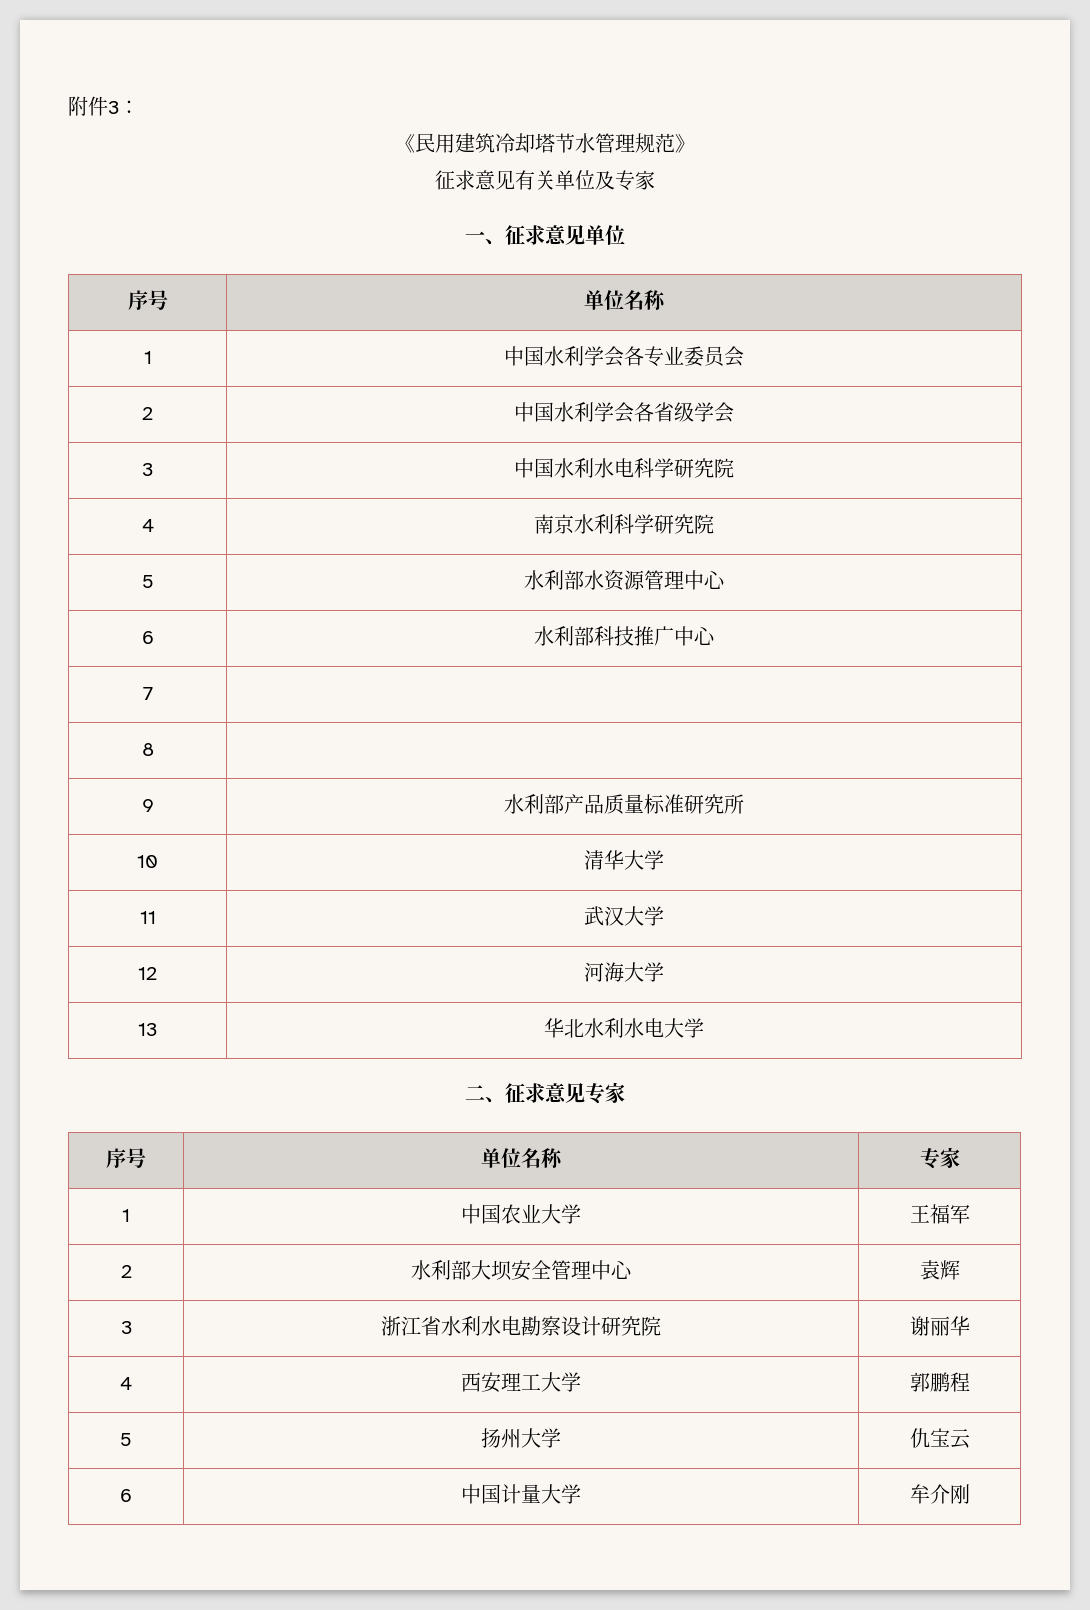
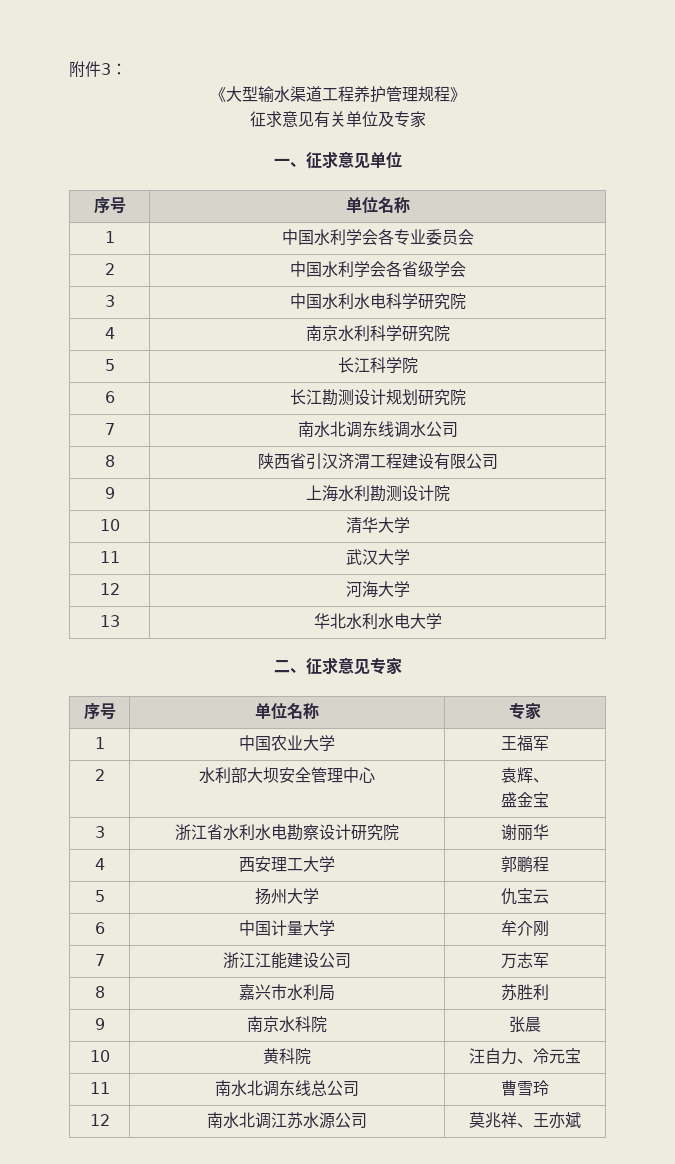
[415,133,675,153] 民用建筑冷却塔节水管理规范 -> [225,86,450,103] 大型输水渠道工程养护管理规程
[524,570,727,591] [141,631,154,644] [534,626,717,646] [142,687,153,700] [141,743,154,756] [141,799,154,812] [504,794,745,814] 水利部水资源管理中心 // 6 | 水利部科技推广中心 // 7 | // 8 | // 9 | 水利部产品质量标准研究所 -> [337,357,418,374] [104,391,115,403] [289,389,466,406] [104,423,115,435] [297,421,458,438] [104,455,115,467] [257,453,498,470] [104,487,115,499] [305,485,450,502] 长江科学院 // 6 | 长江勘测设计规划研究院 // 7 | 南水北调东线调水公司 // 8 | 陕西省引汉济渭工程建设有限公司 // 9 | 上海水利勘测设计院
(960, 1270) none -> [533,778,549,783] [500,792,549,808] 、 // 盛金宝
(970, 1494) none -> [94,954,105,966] [223,952,351,969] [500,952,549,969] [94,986,105,998] [239,984,335,1001] [500,984,549,1001] [94,1018,105,1030] [247,1016,327,1033] [508,1016,541,1033] [89,1050,110,1062] [263,1048,311,1065] [468,1048,581,1065] [89,1082,110,1094] [215,1080,359,1097] [500,1080,549,1096] [89,1114,110,1126] [207,1112,367,1129] [468,1112,581,1129] // 7 | 浙江江能建设公司 | 万志军 // 8 | 嘉兴市水利局 | 苏胜利 // 9 | 南京水科院 | 张晨 // 10 | 黄科院 | 汪自力、冷元宝 // 11 | 南水北调东线总公司 | 曹雪玲 // 12 | 南水北调江苏水源公司 | 莫兆祥、王亦斌

